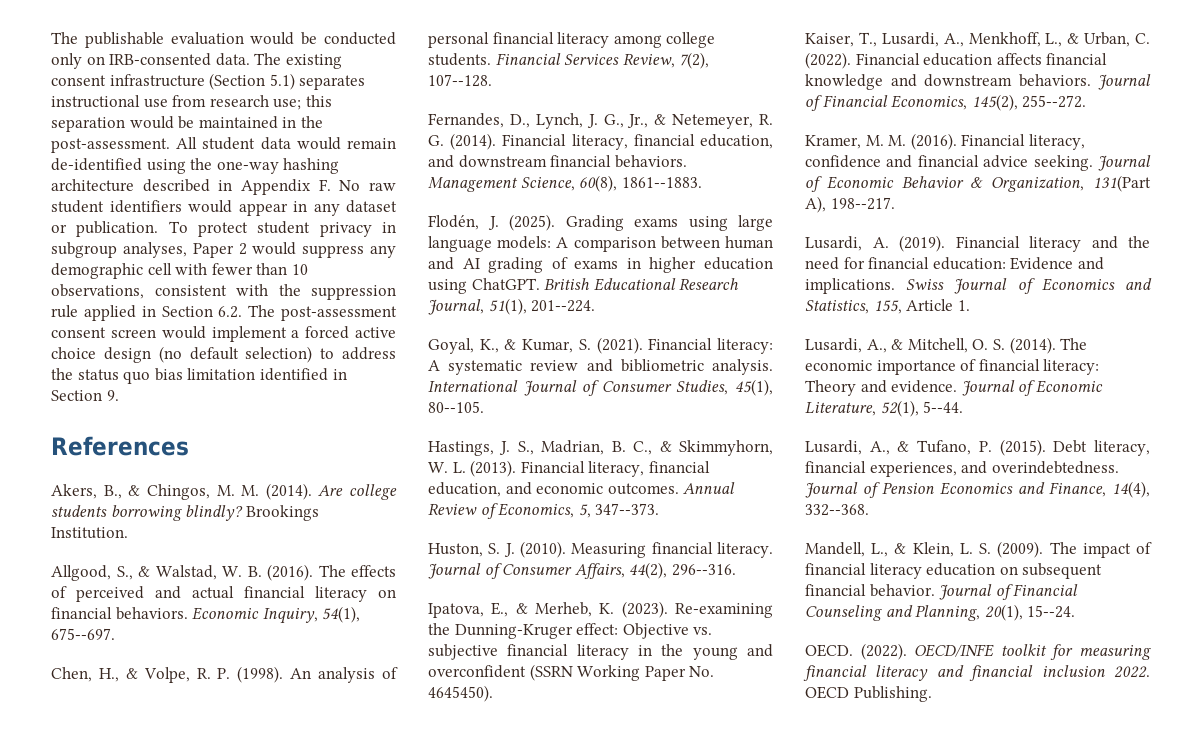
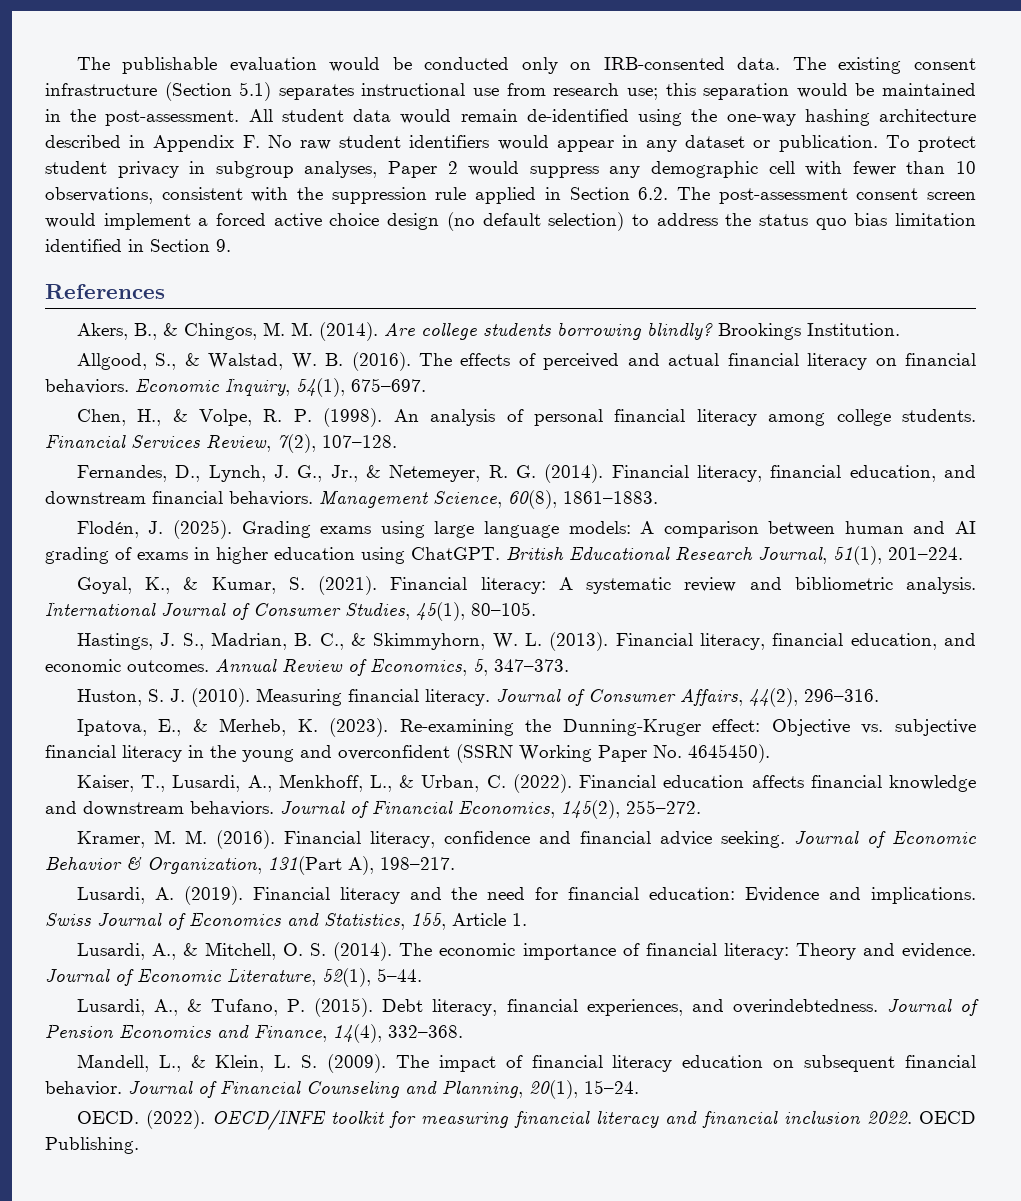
[51,628,115,640] 675--697. -> [351,378,426,392] 675–697.
[428,74,492,87] 107--128. -> [322,435,397,448] 107–128.
[621,177,702,188] 1861--1883. -> [563,491,658,504] 1861–1883.
[531,300,596,312] 201--224. -> [888,547,963,560] 201–224.
[428,401,484,413] 80--105. -> [471,602,536,616] 80–105.
[595,503,660,515] 347--373. -> [494,659,569,672] 347–373.
[671,564,736,576] 296--316. -> [803,689,879,702] 296–316.
[1022,95,1087,108] 255--272. -> [626,800,701,814] 255–272.
[830,197,895,210] 198--217. -> [380,857,455,870] 198–217.
[923,401,964,413] 5--44. -> [377,968,422,982] 5–44.
[805,504,869,516] 332--368. -> [388,1025,463,1038] 332–368.
[1027,605,1076,618] 15--24. -> [584,1080,639,1094] 15–24.

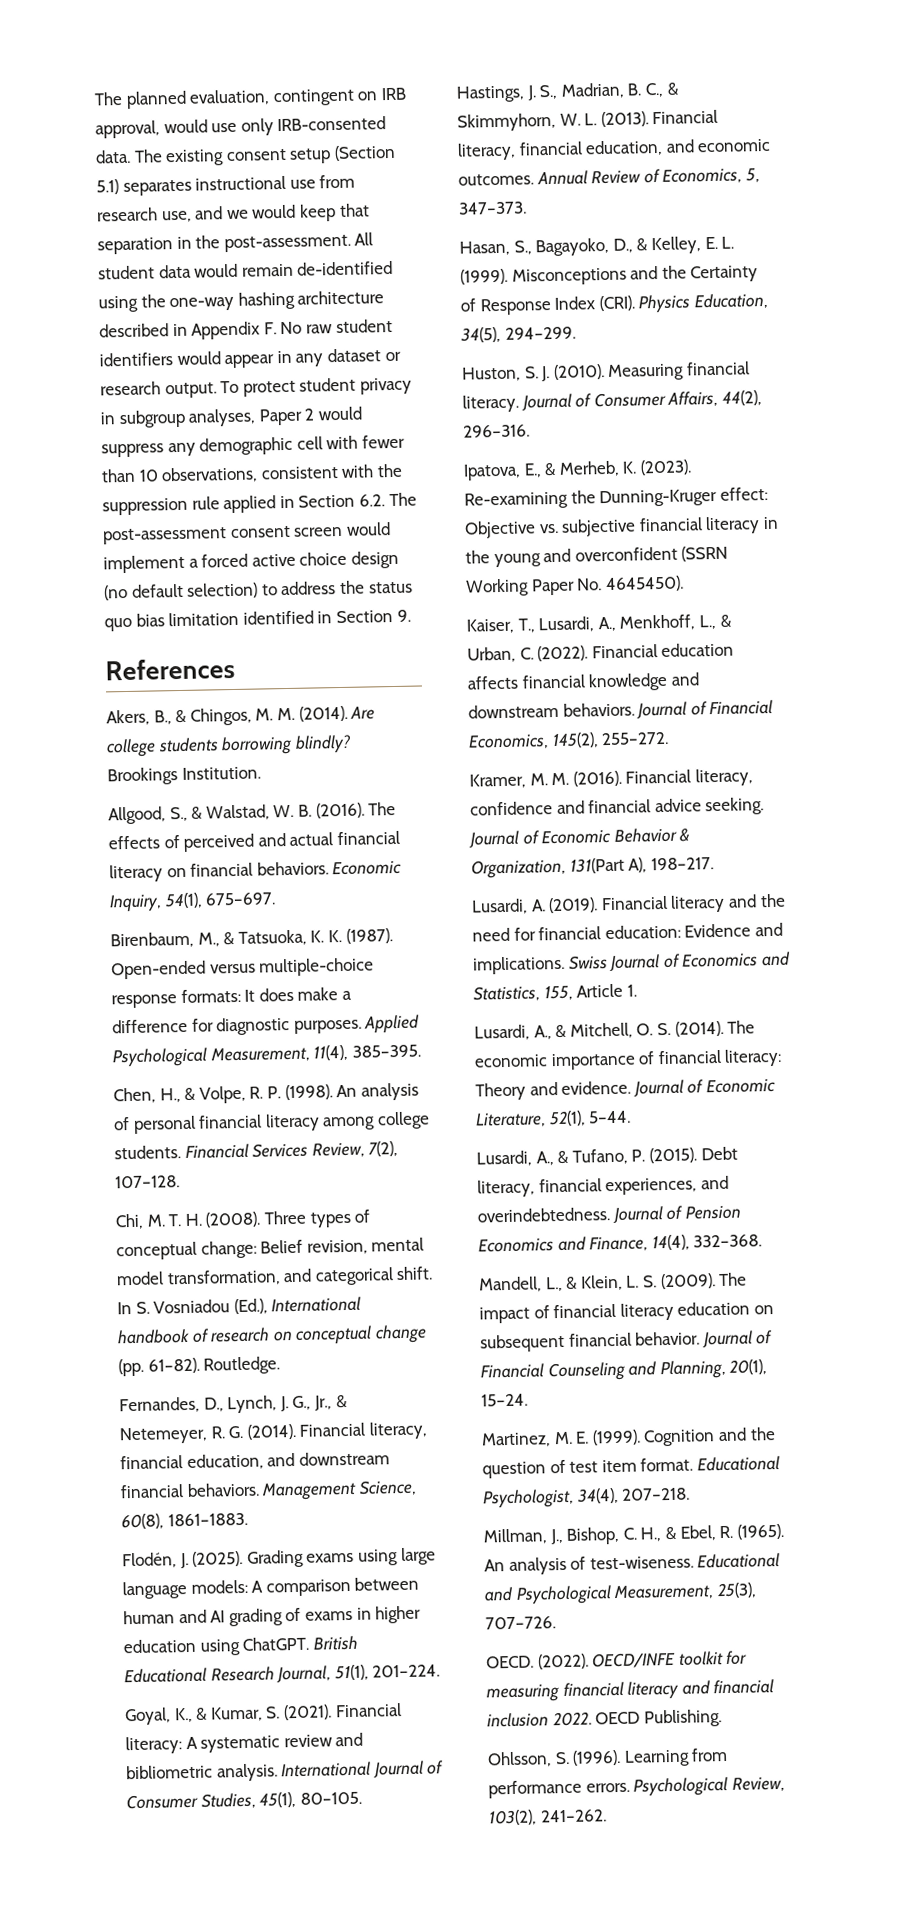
[76,57,592,74] The publishable evaluation would be conducted only on -> [94,87,407,109] [95,118,274,139] The planned evaluation, contingent on IRB approval, would use only
[45,83,157,96] infrastructure -> [289,148,332,164] setup
[626,83,977,100] use; this separation would be maintained -> [161,203,370,223] [97,237,173,255] use, and we would keep that separation
[778,135,878,152] publication. -> [100,381,217,399] research output.
(426, 385) none -> [110,928,393,949] [111,957,375,980] [111,987,352,1009] [112,1014,421,1036] [112,1044,421,1068] // Birenbaum, M., & Tatsuoka, K. K. (1987). Open-ended versus multiple-choice response formats: It does make a difference for diagnostic purposes. Applied Psychological Measurement, 11(4), 385–395.
(397, 441) none -> [115,1209,371,1230] [116,1237,425,1261] [116,1266,434,1287] [117,1296,362,1315] [117,1324,427,1345] [118,1356,281,1377] // Chi, M. T. H. (2008). Three types of conceptual change: Belief revision, mental model transformation, and categorical shift. In S. Vosniadou (Ed.), International handbook of research on conceptual change (pp. 61–82). Routledge.
(569, 665) none -> [459,236,735,257] [460,265,759,286] [460,292,768,316] [460,326,576,343] // Hasan, S., Bagayoko, D., & Kelley, E. L. (1999). Misconceptions and the Certainty of Response Index (CRI). Physics Education, 34(5), 294–299.
(639, 1087) none -> [481,1427,776,1448] [482,1455,780,1479] [482,1487,691,1509] [483,1523,784,1545] [484,1552,781,1576] [484,1582,757,1605] [485,1616,556,1630] // Martinez, M. E. (1999). Cognition and the question of test item format. Educational Psychologist, 34(4), 207–218. // Millman, J., Bishop, C. H., & Ebel, R. (1965). An analysis of test-wiseness. Educational and Psychological Measurement, 25(3), 707–726.
(139, 1145) none -> [487,1747,729,1768] [488,1776,785,1799] [488,1809,607,1826] // Ohlsson, S. (1996). Learning from performance errors. Psychological Review, 103(2), 241–262.

